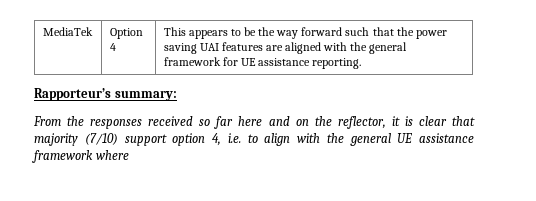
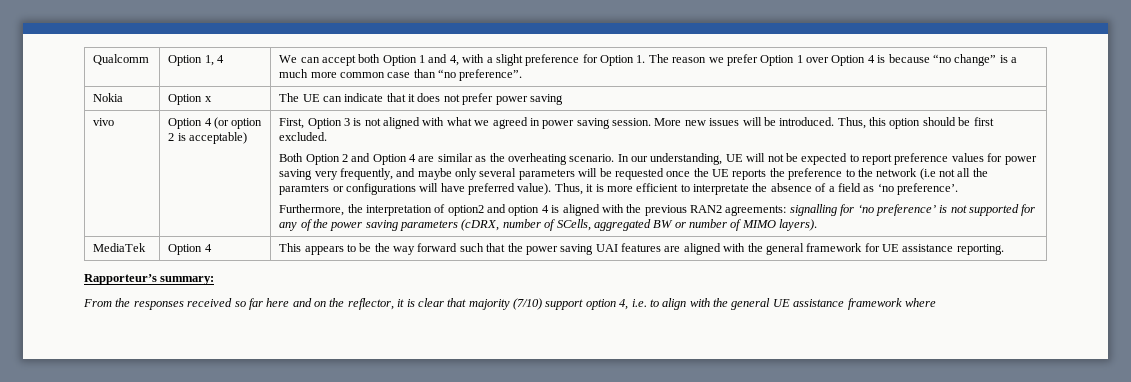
(42, 31) none -> [93,54,150,65] [168,55,224,66] [279,54,1017,66] [279,69,523,81] [93,93,124,102] [168,94,212,105] [279,93,563,105] [93,118,115,126] [168,117,263,129] [168,132,247,144] [279,117,994,129] [279,132,328,141] [279,153,1037,165] [279,168,988,180] [279,183,958,195] [279,204,1036,216] [279,219,818,231] Qualcomm | Option 1, 4 | We can accept both Option 1 and 4, with a slight preference for Option 1. The reason we prefer Option 1 over Option 4 is because “no change” is a much more common case than “no preference”. // Nokia | Option x | The UE can indicate that it does not prefer power saving // vivo | Option 4 (or option 2 is acceptable) | First, Option 3 is not aligned with what we agreed in power saving session. More new issues will be introduced. Thus, this option should be first excluded. // Both Option 2 and Option 4 are similar as the overheating scenario. In our understanding, UE will not be expected to report preference values for power saving very frequently, and maybe only several parameters will be requested once the UE reports the preference to the network (i.e not all the paramters or configurations will have preferred value). Thus, it is more efficient to interpretate the absence of a field as ‘no preference’. // Furthermore, the interpretation of option2 and option 4 is aligned with the previous RAN2 agreements: signalling for ‘no preference’ is not supported for any of the power saving parameters (cDRX, number of SCells, aggregated BW or number of MIMO layers). //

